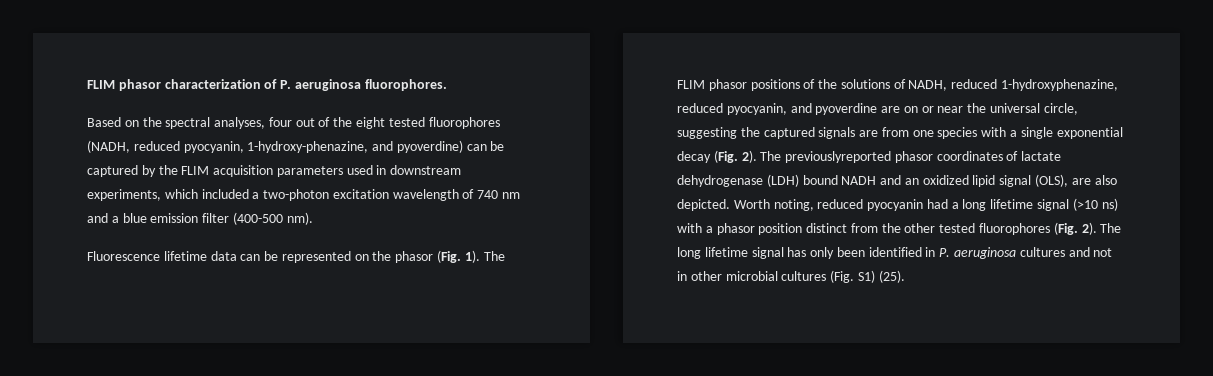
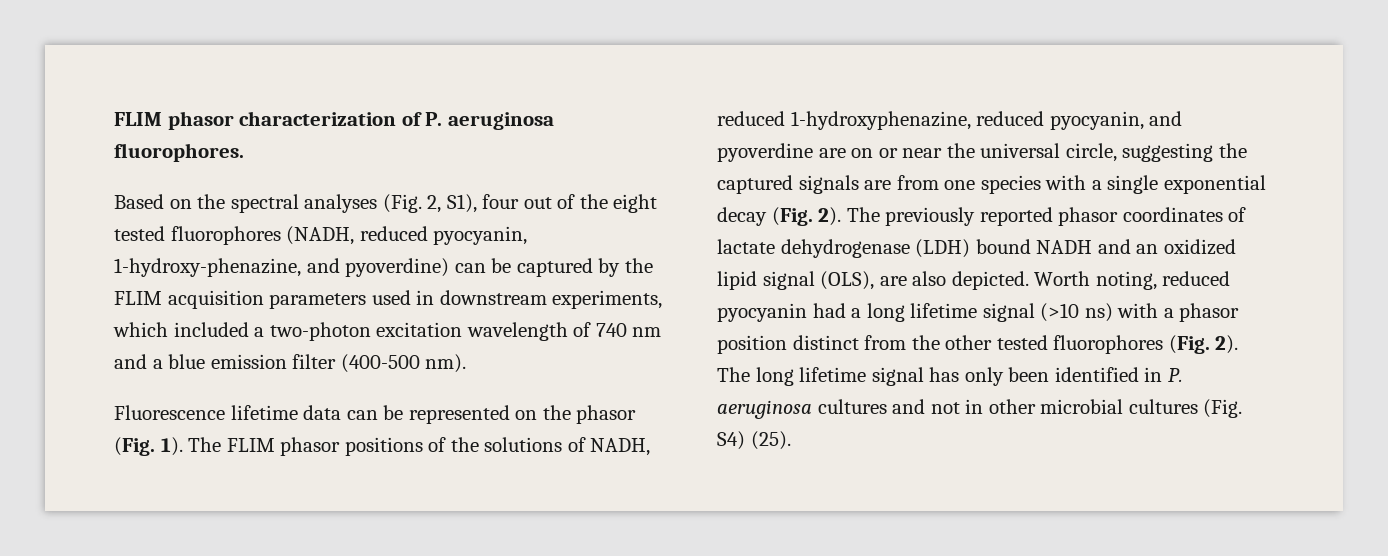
[214,117,266,129] analyses, -> [304,194,477,213] analyses (Fig. 2, S1),
[785,151,892,163] previouslyreported -> [885,207,1053,226] previously reported
[857,270,875,283] S1) -> [717,431,745,450] S4)

